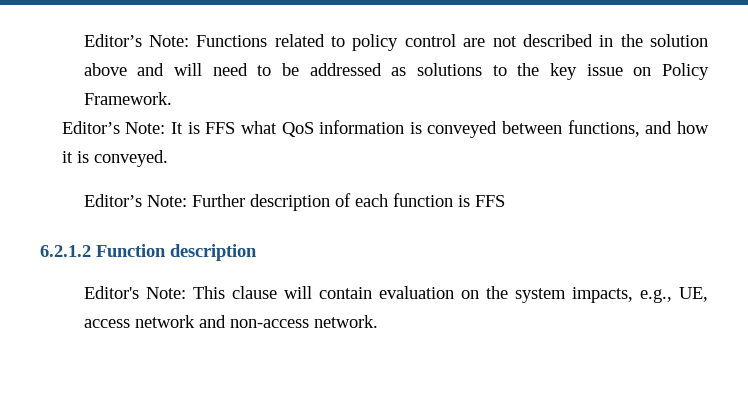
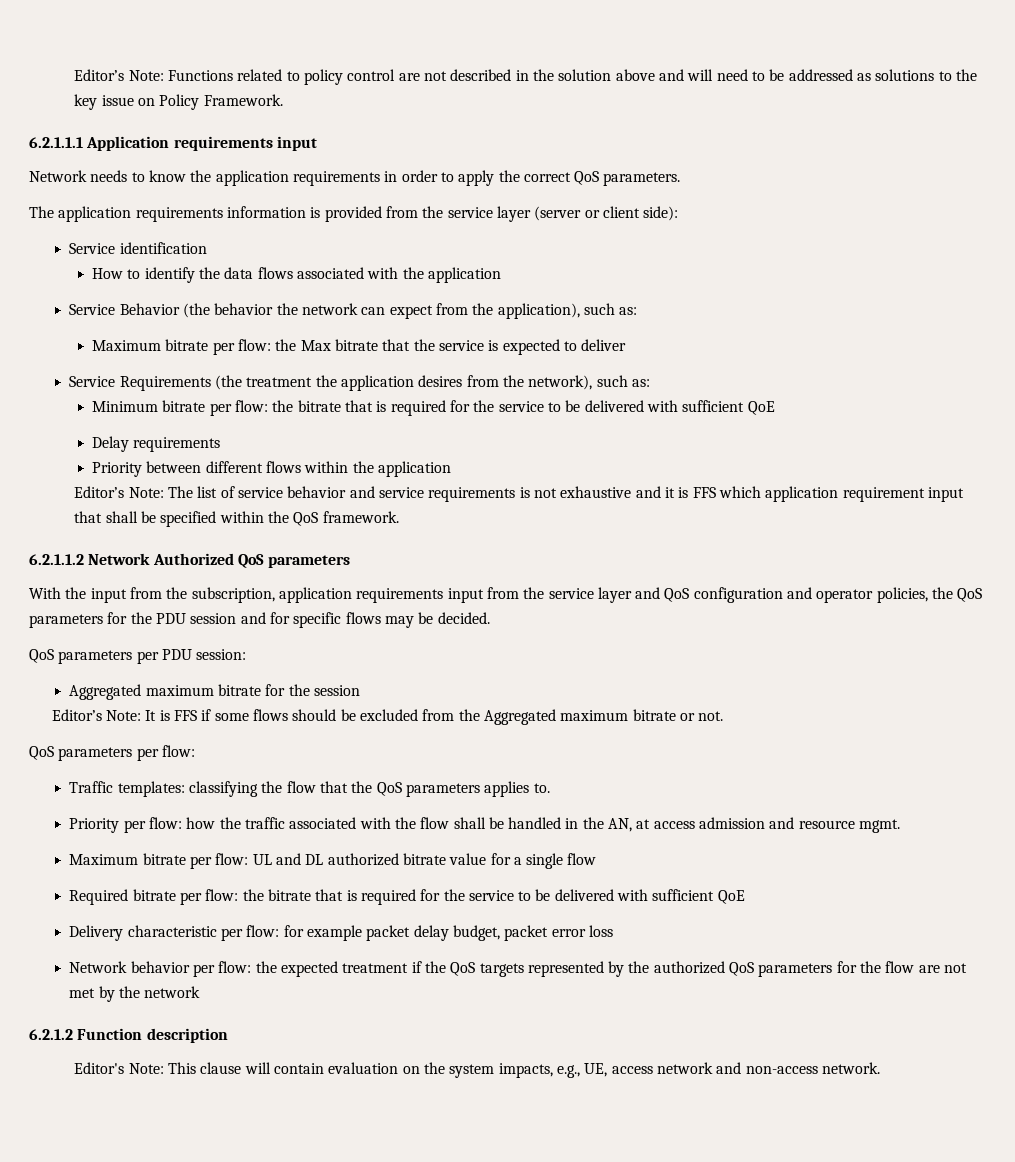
(172, 98) none -> [29,136,317,151] [29,170,681,186] [29,206,679,222] [69,242,207,254] [92,267,501,283] [69,303,638,319] [92,339,627,355] [69,375,650,391] [92,400,775,416] [92,436,221,452] [92,461,451,477] [74,486,964,502] [74,511,399,527] [29,553,351,568] [29,587,983,603] [29,612,490,628] [29,649,247,664] [69,684,360,700] // 6.2.1.1.1 Application requirements input // Network needs to know the application requirements in order to apply the correct QoS parameters. // The application requirements information is provided from the service layer (server or client side): // Service identification // How to identify the data flows associated with the application // Service Behavior (the behavior the network can expect from the application), such as: // Maximum bitrate per flow: the Max bitrate that the service is expected to deliver // Service Requirements (the treatment the application desires from the network), such as: // Minimum bitrate per flow: the bitrate that is required for the service to be delivered with sufficient QoE // Delay requirements // Priority between different flows within the application // Editor’s Note: The list of service behavior and service requirements is not exhaustive and it is FFS which application requirement input that shall be specified within the QoS framework. // 6.2.1.1.2 Network Authorized QoS parameters // With the input from the subscription, application requirements input from the service layer and QoS configuration and operator policies, the QoS parameters for the PDU session and for specific flows may be decided. // QoS parameters per PDU session: // Aggregated maximum bitrate for the session
[240,120,710,138] [61,150,168,167] [83,193,505,211] what QoS information is conveyed between functions, and how it is conveyed. // Editor’s Note: Further description of each function is FFS -> [201,709,724,725] [29,745,195,761] [69,781,550,797] [69,817,901,833] [69,853,597,869] [69,889,745,905] [69,925,613,941] [69,961,968,977] [69,986,201,1002] if some flows should be excluded from the Aggregated maximum bitrate or not. // QoS parameters per flow: // Traffic templates: classifying the flow that the QoS parameters applies to. // Priority per flow: how the traffic associated with the flow shall be handled in the AN, at access admission and resource mgmt. // Maximum bitrate per flow: UL and DL authorized bitrate value for a single flow // Required bitrate per flow: the bitrate that is required for the service to be delivered with sufficient QoE // Delivery characteristic per flow: for example packet delay budget, packet error loss // Network behavior per flow: the expected treatment if the QoS targets represented by the authorized QoS parameters for the flow are not met by the network

